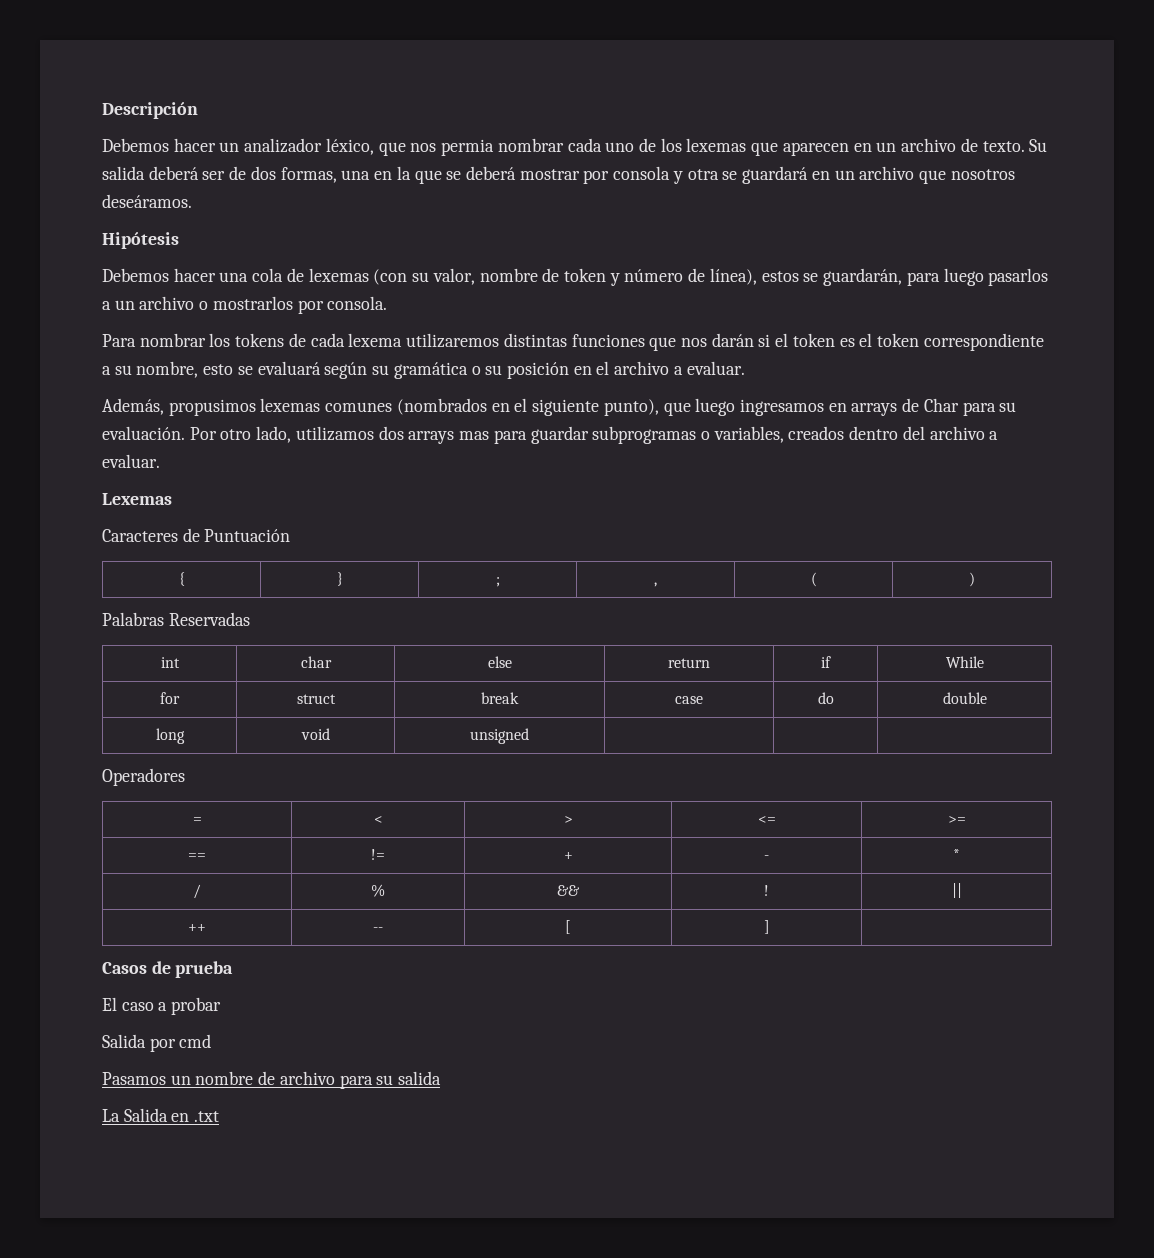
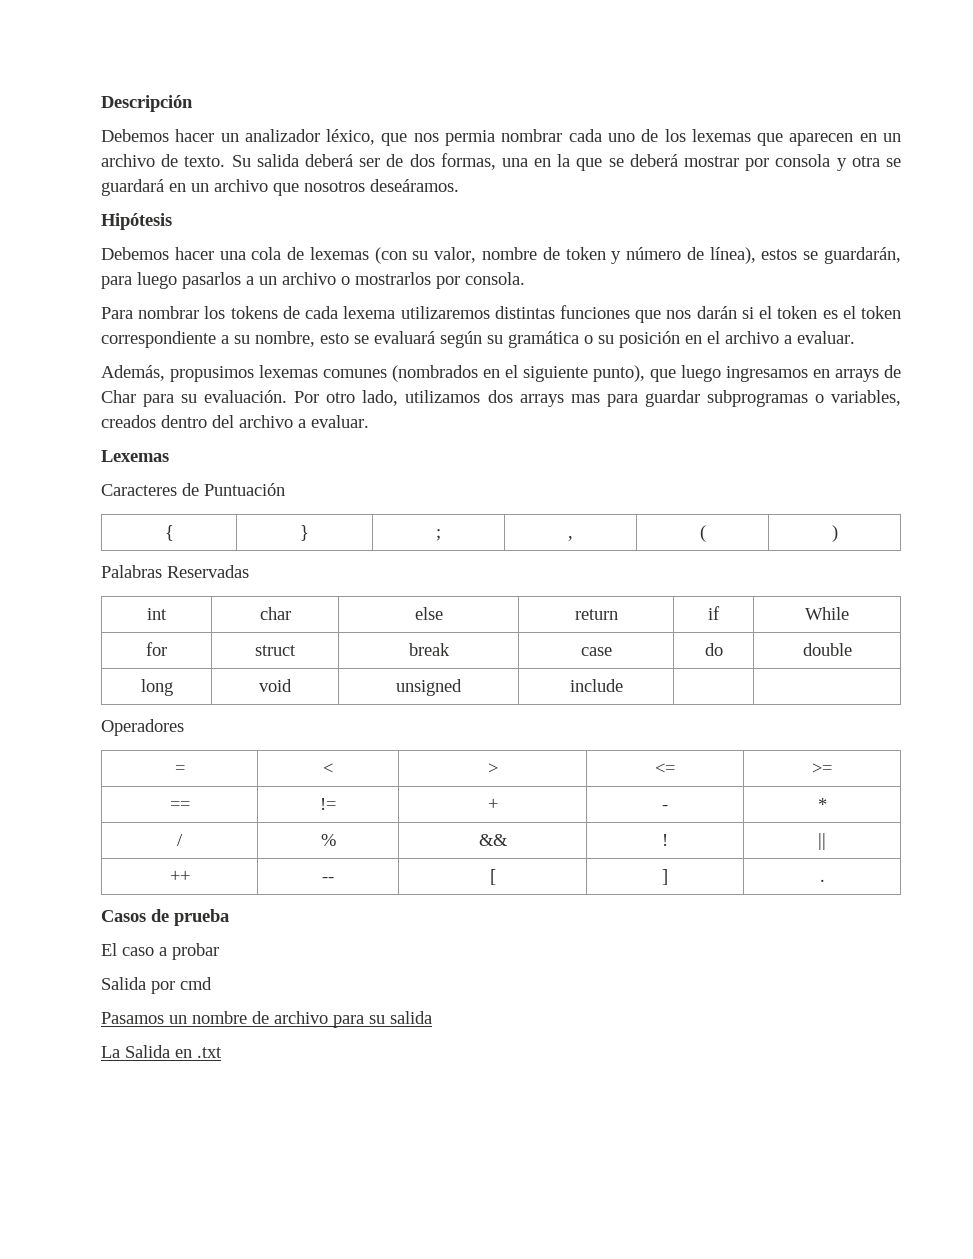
(529, 736) none -> [569,679,623,692] include
(770, 927) none -> [819,879,825,882] .

